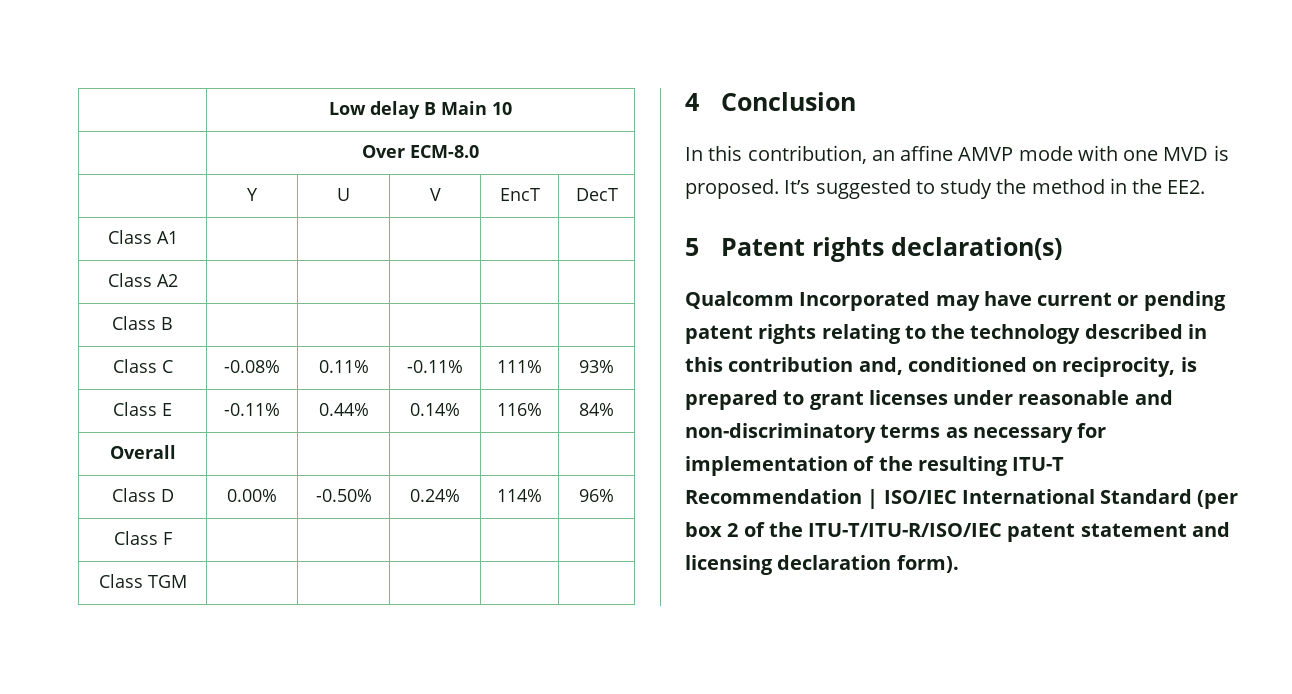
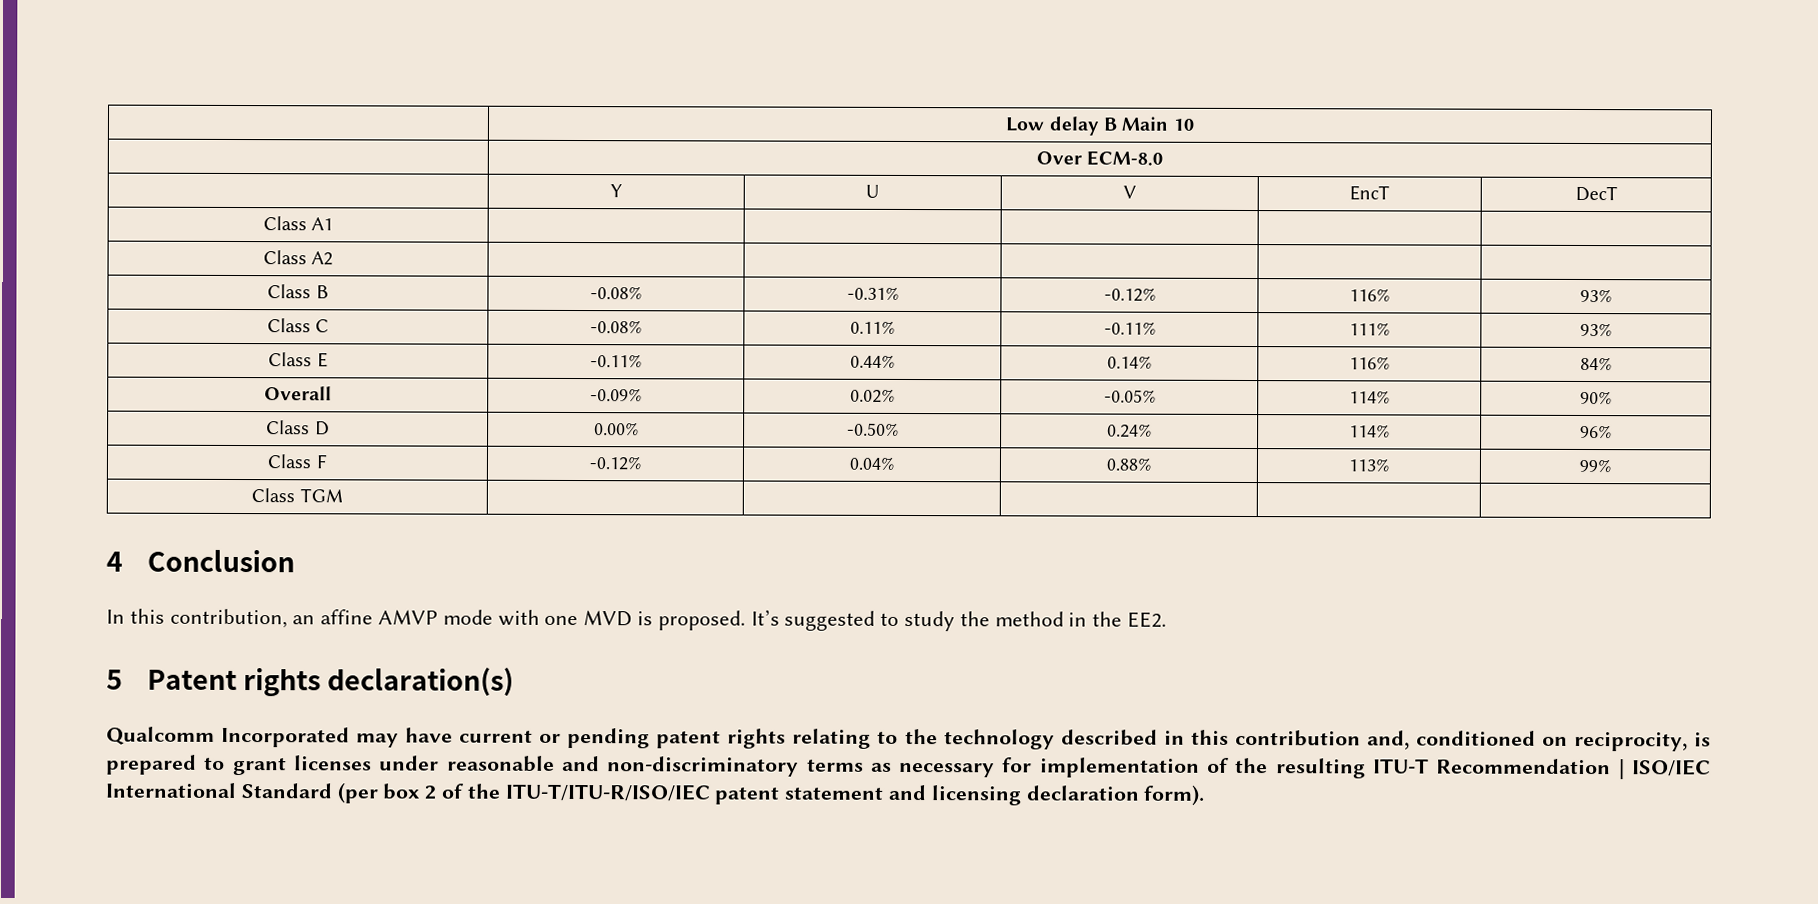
(173, 323) | | | | -> [590,286,642,300] [846,286,899,300] [1103,287,1156,302] [1349,288,1390,302] [1580,288,1612,303] -0.08% | -0.31% | -0.12% | 116% | 93%
(176, 452) | | | | -> [590,388,642,402] [850,388,895,403] [1103,389,1156,403] [1349,390,1390,404] [1580,390,1612,405] -0.09% | 0.02% | -0.05% | 114% | 90%
(172, 538) | | | | -> [589,456,641,471] [849,456,894,470] [1106,457,1151,471] [1348,458,1389,472] [1579,458,1611,473] -0.12% | 0.04% | 0.88% | 113% | 99%

